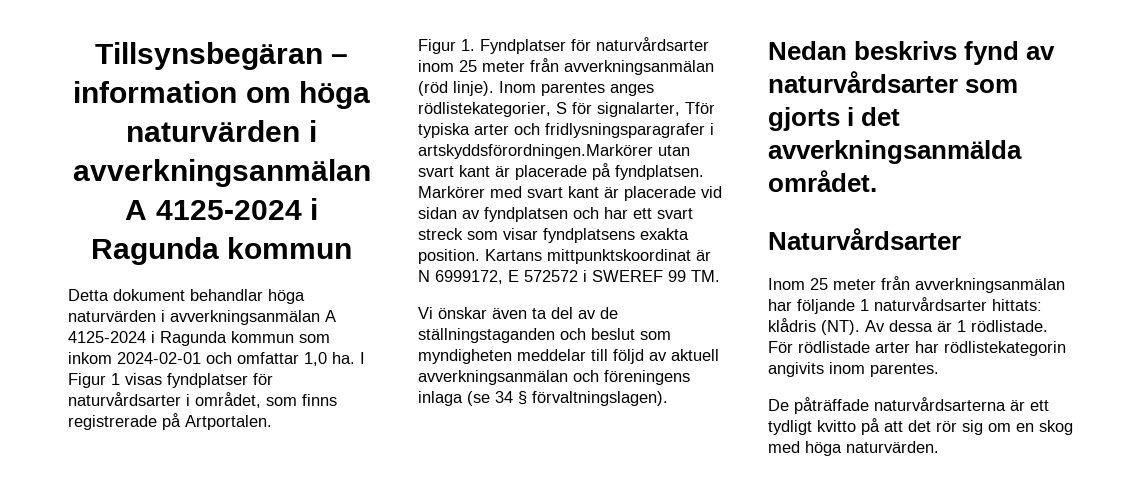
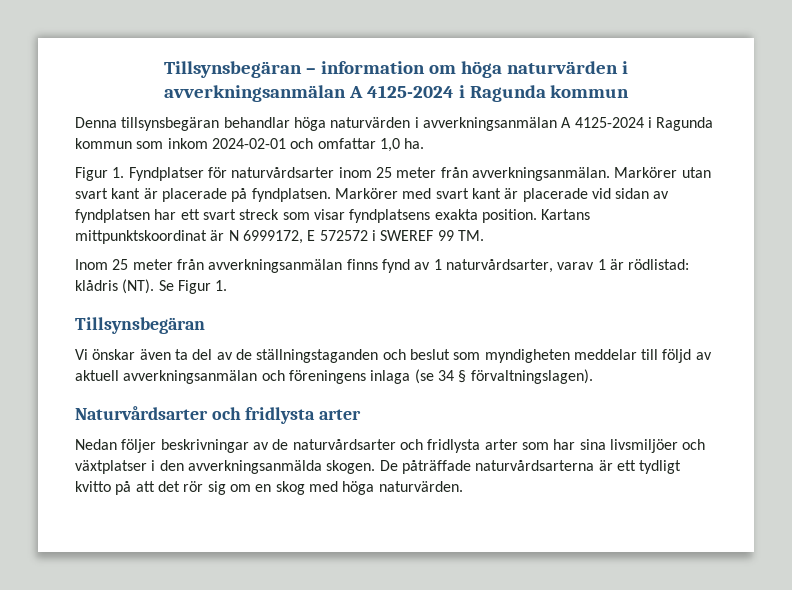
[68,289,185,301] Detta dokument -> [75,117,220,131] Denna tillsynsbegäran
[360,352,365,364] [68,373,273,388] [68,392,337,408] [68,413,272,430] I Figur 1 visas fyndplatser för naturvårdsarter i området, som finns registrerade på Artportalen. -> (425, 143) none
[564,60,714,75] [418,81,654,96] [418,102,715,117] [418,123,714,138] [418,144,653,159] avverkningsanmälan (röd linje). Inom parentes anges rödlistekategorier, S för signalarter, Tför typiska arter och fridlysningsparagrafer i artskyddsförordningen.Markörer -> [471,167,678,181] avverkningsanmälan. Markörer
[573,207,599,219] och -> (150, 216) none
(720, 276) none -> [75,259,690,273] [75,279,228,294] [75,317,205,334] // Inom 25 meter från avverkningsanmälan finns fynd av 1 naturvårdsarter, varav 1 är rödlistad: klådris (NT). Se Figur 1. // Tillsynsbegäran
[768,41,1056,65] [768,71,1019,93] [768,107,901,131] [768,140,1022,164] [768,170,877,192] [768,228,961,250] [768,276,1065,293] [768,297,1042,314] [768,318,1048,335] [768,341,1066,356] [768,362,939,377] Nedan beskrivs fynd av naturvårdsarter som gjorts i det avverkningsanmälda området. // Naturvårdsarter // Inom 25 meter från avverkningsanmälan har följande 1 naturvårdsarter hittats: klådris (NT). Av dessa är 1 rödlistade. För rödlistade arter har rödlistekategorin angivits inom parentes. // -> [75,406,362,424] [75,439,706,453] [75,460,376,474] Naturvårdsarter och fridlysta arter // Nedan följer beskrivningar av de naturvårdsarter och fridlysta arter som har sina livsmiljöer och växtplatser i den avverkningsanmälda skogen.

